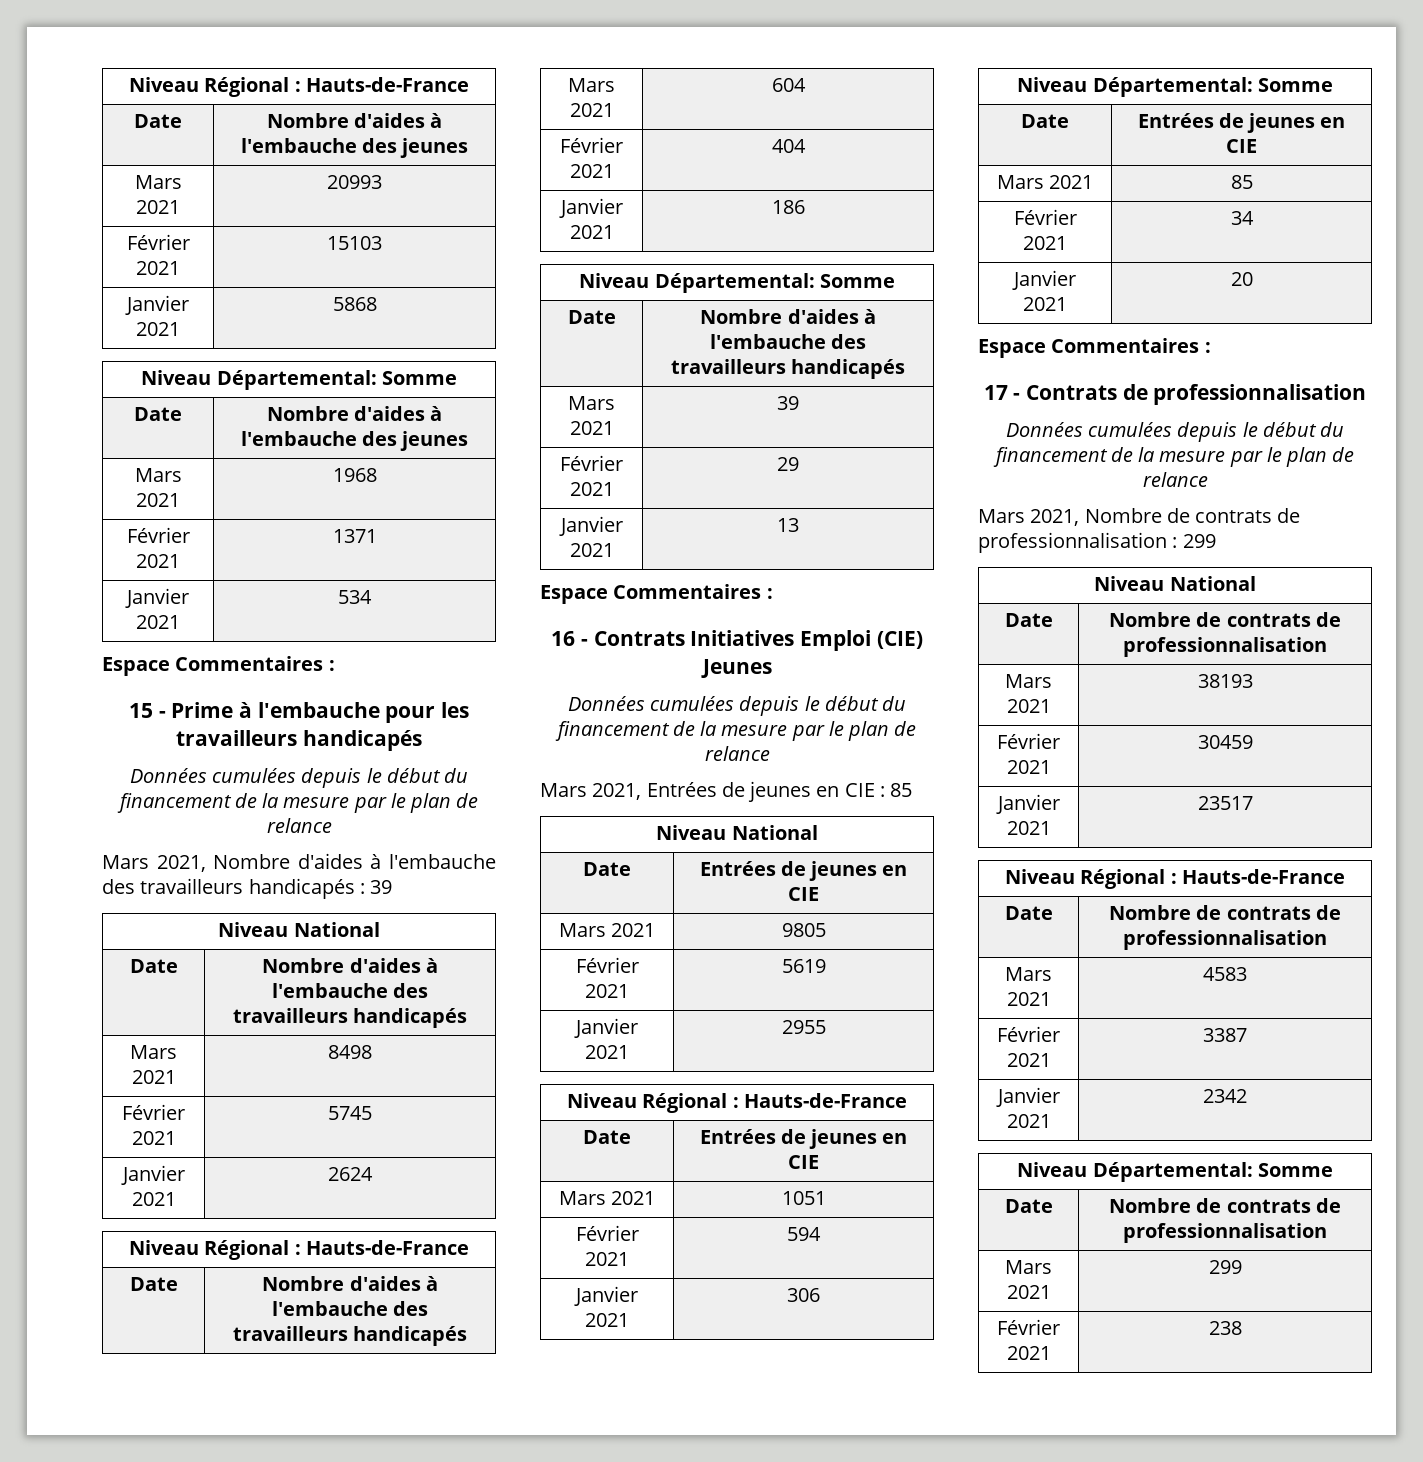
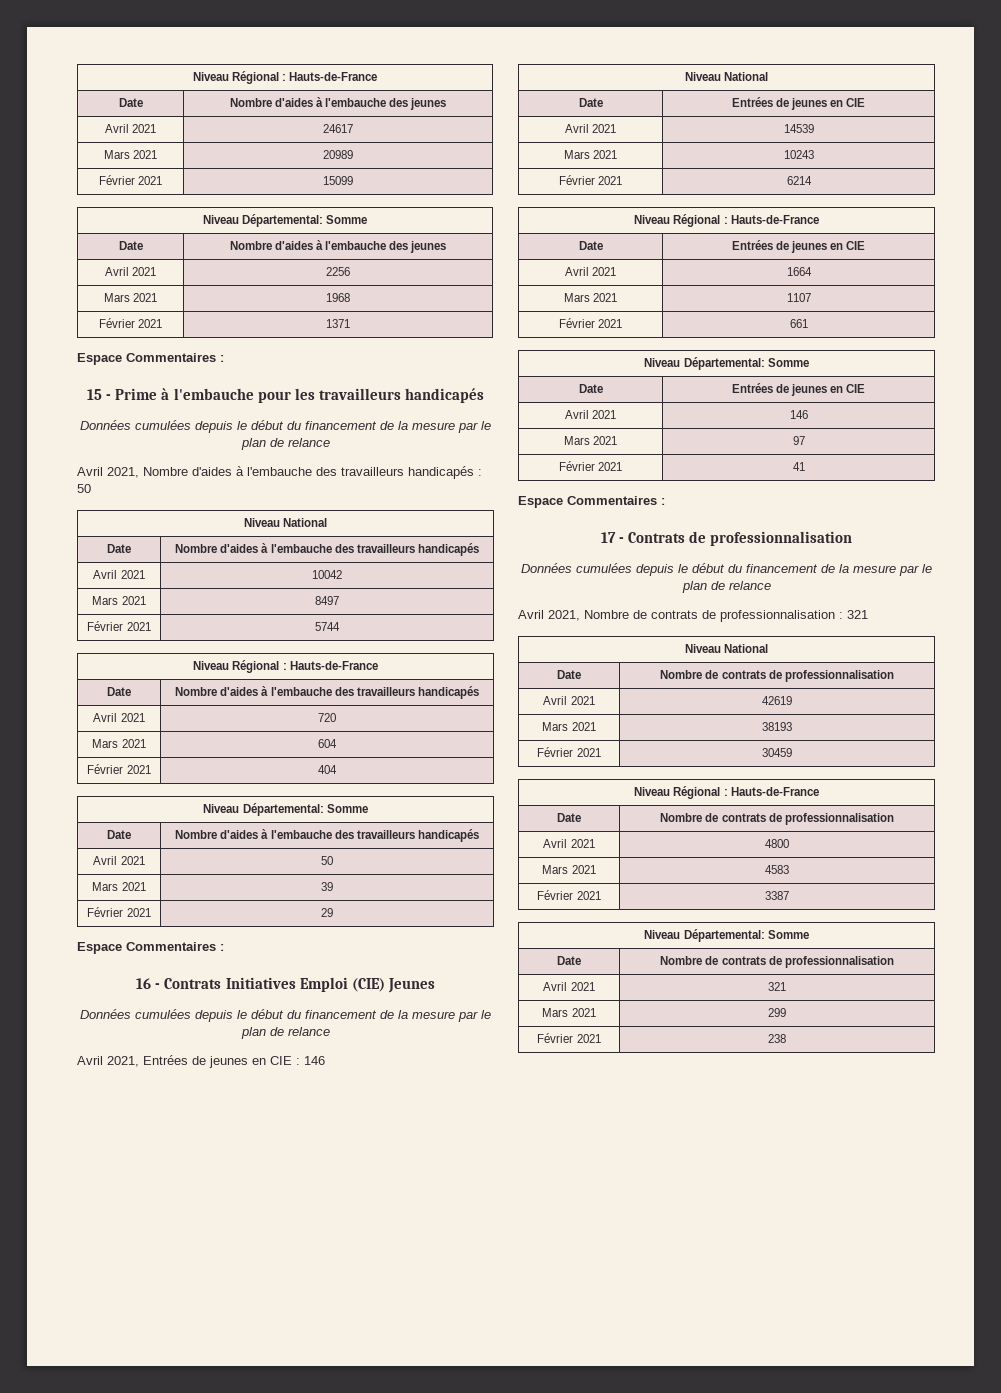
[134,175,182,189] [136,200,180,214] [327,175,382,189] [126,234,190,250] [136,261,180,275] [327,236,382,250] [125,295,189,315] [136,322,180,336] [332,297,377,311] // Mars 2021 | 20993 // Février 2021 | 15103 // Janvier 2021 | 5868 -> [104,124,157,133] [323,124,353,133] [103,150,158,159] [323,150,353,159] [98,175,163,185] [323,176,353,185] // Avril 2021 | 24617 // Mars 2021 | 20989 // Février 2021 | 15099
(469, 441) none -> [104,267,157,276] [326,267,350,276] // Avril 2021 | 2256
[125,588,189,608] [136,615,180,629] [338,590,372,604] // Janvier 2021 | 534 -> (350, 323) none
[102,855,149,869] Mars -> [77,467,103,476] Avril
[370,880,393,894] 39 -> [77,484,91,493] 50
[130,1045,177,1059] [131,1070,176,1084] [328,1045,372,1059] [122,1104,185,1120] [131,1131,176,1145] [328,1106,372,1120] [120,1165,185,1185] [131,1192,176,1206] [328,1167,373,1181] // Mars 2021 | 8498 // Février 2021 | 5745 // Janvier 2021 | 2624 -> [93,570,145,579] [312,570,342,579] [92,596,146,605] [315,596,339,605] [87,621,151,631] [315,622,340,631] // Avril 2021 | 10042 // Mars 2021 | 8497 // Février 2021 | 5744
(468, 1336) none -> [93,713,145,722] [318,713,336,722] // Avril 2021 | 720
[558,198,623,218] [569,225,614,239] [771,200,805,214] // Janvier 2021 | 186 -> (337, 769) none
(906, 369) none -> [93,856,145,865] [321,856,333,865] // Avril 2021 | 50
[558,516,623,536] [569,543,614,557] [777,518,799,532] // Janvier 2021 | 13 -> (333, 912) none
[540,783,587,797] Mars -> [77,1056,103,1065] Avril
[890,783,913,797] 85 -> [304,1056,325,1065] 146
[558,923,656,937] [781,923,826,937] [575,957,639,973] [585,984,629,998] [781,959,826,973] [574,1018,638,1038] [585,1045,629,1059] [781,1020,826,1034] // Mars 2021 | 9805 // Février 2021 | 5619 // Janvier 2021 | 2955 -> [564,124,617,133] [783,124,814,133] [563,150,618,159] [783,150,814,159] [558,175,623,185] [786,176,812,185] // Avril 2021 | 14539 // Mars 2021 | 10243 // Février 2021 | 6214
[558,1191,656,1205] [781,1191,826,1205] [575,1225,639,1241] [585,1252,629,1266] [787,1227,821,1241] [574,1286,638,1306] [585,1313,629,1327] [787,1288,820,1302] // Mars 2021 | 1051 // Février 2021 | 594 // Janvier 2021 | 306 -> [564,267,617,276] [786,267,812,276] [563,293,618,302] [786,293,811,302] [558,318,623,328] [789,319,808,328] // Avril 2021 | 1664 // Mars 2021 | 1107 // Février 2021 | 661
[996,175,1094,189] [1230,175,1253,189] [1013,209,1077,225] [1023,236,1067,250] [1230,211,1254,225] [1012,270,1076,290] [1023,297,1067,311] [1230,272,1253,286] // Mars 2021 | 85 // Février 2021 | 34 // Janvier 2021 | 20 -> [564,410,617,419] [789,410,808,419] [563,436,618,445] [792,436,805,445] [558,461,623,471] [792,462,805,471] // Avril 2021 | 146 // Mars 2021 | 97 // Février 2021 | 41
[978,509,1025,523] Mars -> [518,610,544,619] Avril
[1182,534,1216,548] 299 -> [847,610,868,619] 321
(1327, 647) none -> [543,696,595,705] [762,696,792,705] // Avril 2021 | 42619
[995,794,1060,814] [1006,821,1051,835] [1197,796,1253,810] // Janvier 2021 | 23517 -> (792, 752) none
(1327, 940) none -> [543,839,595,848] [765,839,789,848] // Avril 2021 | 4800
[995,1087,1060,1107] [1006,1114,1051,1128] [1203,1089,1247,1103] // Janvier 2021 | 2342 -> (789, 895) none
(1327, 1233) none -> [543,982,595,991] [768,982,786,991] // Avril 2021 | 321

